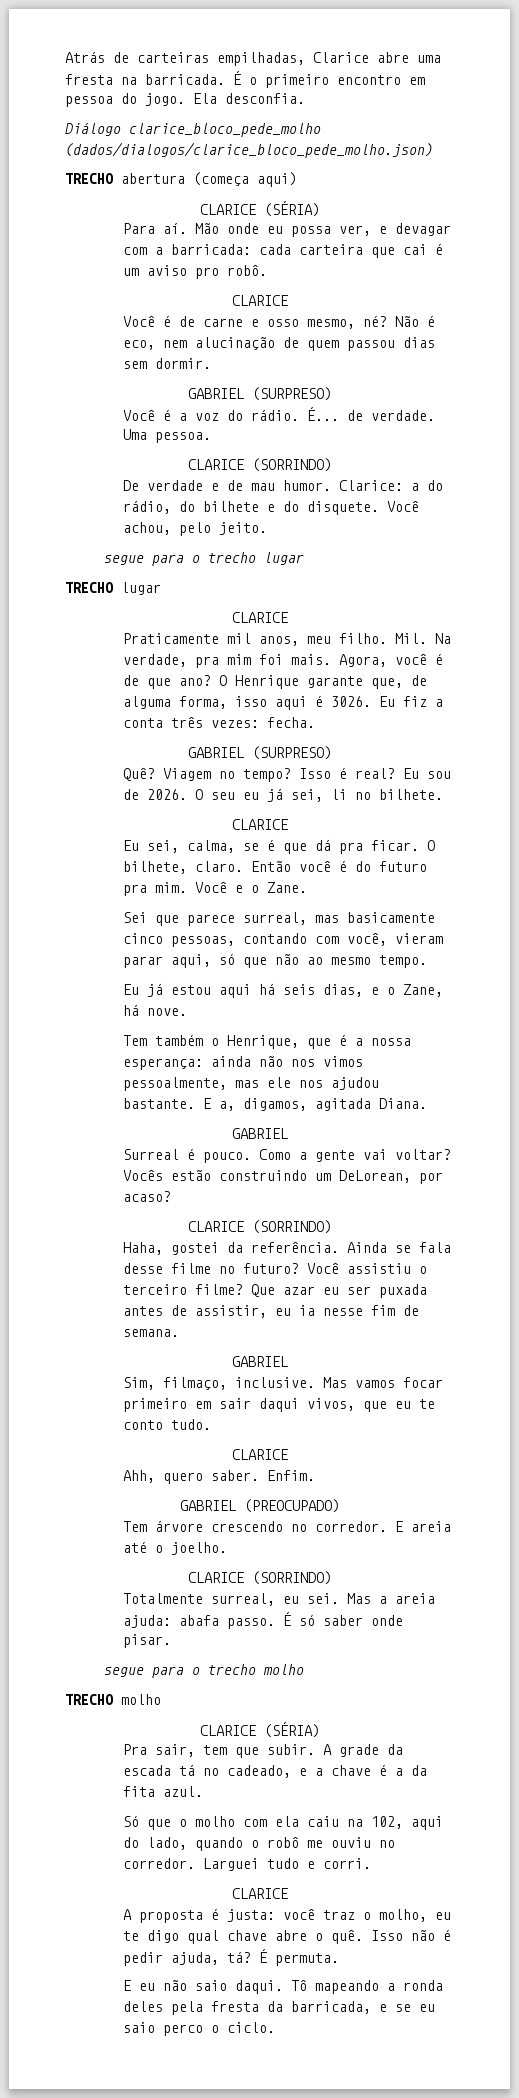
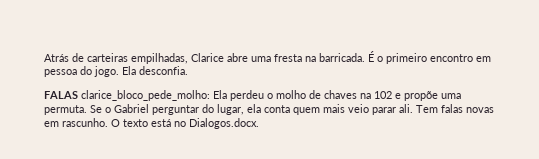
[65,122,321,137] [65,142,433,158] [65,172,297,187] [199,201,320,217] [123,223,452,237] [123,243,444,258] [123,264,268,279] [231,295,288,306] [123,315,436,329] [123,337,436,351] [123,358,212,369] [187,387,332,401] [123,407,436,421] [123,429,212,443] [187,458,332,472] [123,480,444,491] [123,500,420,515] [123,522,268,536] [103,552,304,566] [65,582,161,595] [231,612,288,623] [123,633,452,646] [123,653,444,668] [123,675,428,689] [123,695,444,710] [123,716,316,728] [187,746,332,760] [123,767,452,782] [123,788,444,802] [231,819,288,830] [123,839,436,854] [123,860,428,874] [123,881,308,896] [123,912,436,926] [123,932,444,947] [123,953,428,968] [123,983,444,998] [123,1004,188,1016] [123,1034,412,1049] [123,1056,364,1070] [123,1077,380,1091] [123,1098,428,1111] [231,1128,288,1139] [123,1148,452,1163] [123,1169,444,1184] [123,1191,172,1202] [187,1220,332,1234] [123,1241,452,1255] [123,1262,428,1274] [123,1284,428,1298] [123,1305,420,1318] [123,1329,180,1337] [231,1356,288,1367] [123,1377,444,1390] [123,1398,436,1412] [123,1419,212,1430] [231,1449,288,1460] [123,1470,316,1484] [179,1499,340,1513] [123,1520,452,1532] [123,1541,228,1555] [187,1571,332,1585] [123,1593,436,1606] [123,1612,404,1629] [123,1634,172,1648] [103,1664,304,1678] [65,1694,161,1705] [199,1722,320,1738] [123,1744,404,1758] [123,1764,428,1778] [123,1786,204,1797] [123,1815,444,1830] [123,1836,396,1851] [123,1858,372,1871] [231,1888,288,1899] [123,1908,452,1923] [123,1929,452,1944] [123,1949,340,1966] [123,1979,444,1994] [123,2001,436,2015] [123,2022,276,2036] Diálogo clarice_bloco_pede_molho (dados/dialogos/clarice_bloco_pede_molho.json) // TRECHO abertura (começa aqui) // CLARICE (SÉRIA) // Para aí. Mão onde eu possa ver, e devagar com a barricada: cada carteira que cai é um aviso pro robô. // CLARICE // Você é de carne e osso mesmo, né? Não é eco, nem alucinação de quem passou dias sem dormir. // GABRIEL (SURPRESO) // Você é a voz do rádio. É... de verdade. Uma pessoa. // CLARICE (SORRINDO) // De verdade e de mau humor. Clarice: a do rádio, do bilhete e do disquete. Você achou, pelo jeito. // segue para o trecho lugar // TRECHO lugar // CLARICE // Praticamente mil anos, meu filho. Mil. Na verdade, pra mim foi mais. Agora, você é de que ano? O Henrique garante que, de alguma forma, isso aqui é 3026. Eu fiz a conta três vezes: fecha. // GABRIEL (SURPRESO) // Quê? Viagem no tempo? Isso é real? Eu sou de 2026. O seu eu já sei, li no bilhete. // CLARICE // Eu sei, calma, se é que dá pra ficar. O bilhete, claro. Então você é do futuro pra mim. Você e o Zane. // Sei que parece surreal, mas basicamente cinco pessoas, contando com você, vieram parar aqui, só que não ao mesmo tempo. // Eu já estou aqui há seis dias, e o Zane, há nove. // Tem também o Henrique, que é a nossa esperança: ainda não nos vimos pessoalmente, mas ele nos ajudou bastante. E a, digamos, agitada Diana. // GABRIEL // Surreal é pouco. Como a gente vai voltar? Vocês estão construindo um DeLorean, por acaso? // CLARICE (SORRINDO) // Haha, gostei da referência. Ainda se fala desse filme no futuro? Você assistiu o terceiro filme? Que azar eu ser puxada antes de assistir, eu ia nesse fim de semana. // GABRIEL // Sim, filmaço, inclusive. Mas vamos focar primeiro em sair daqui vivos, que eu te conto tudo. // CLARICE // Ahh, quero saber. Enfim. // GABRIEL (PREOCUPADO) // Tem árvore crescendo no corredor. E areia até o joelho. // CLARICE (SORRINDO) // Totalmente surreal, eu sei. Mas a areia ajuda: abafa passo. É só saber onde pisar. // segue para o trecho molho // TRECHO molho // CLARICE (SÉRIA) // Pra sair, tem que subir. A grade da escada tá no cadeado, e a chave é a da fita azul. // Só que o molho com ela caiu na 102, aqui do lado, quando o robô me ouviu no corredor. Larguei tudo e corri. // CLARICE // A proposta é justa: você traz o molho, eu te digo qual chave abre o quê. Isso não é pedir ajuda, tá? É permuta. // E eu não saio daqui. Tô mapeando a ronda deles pela fresta da barricada, e se eu saio perco o ciclo. -> [44,90,461,101] [44,104,494,115] [44,118,259,129] FALAS clarice_bloco_pede_molho: Ela perdeu o molho de chaves na 102 e propõe uma permuta. Se o Gabriel perguntar do lugar, ela conta quem mais veio parar ali. Tem falas novas em rascunho. O texto está no Dialogos.docx.

